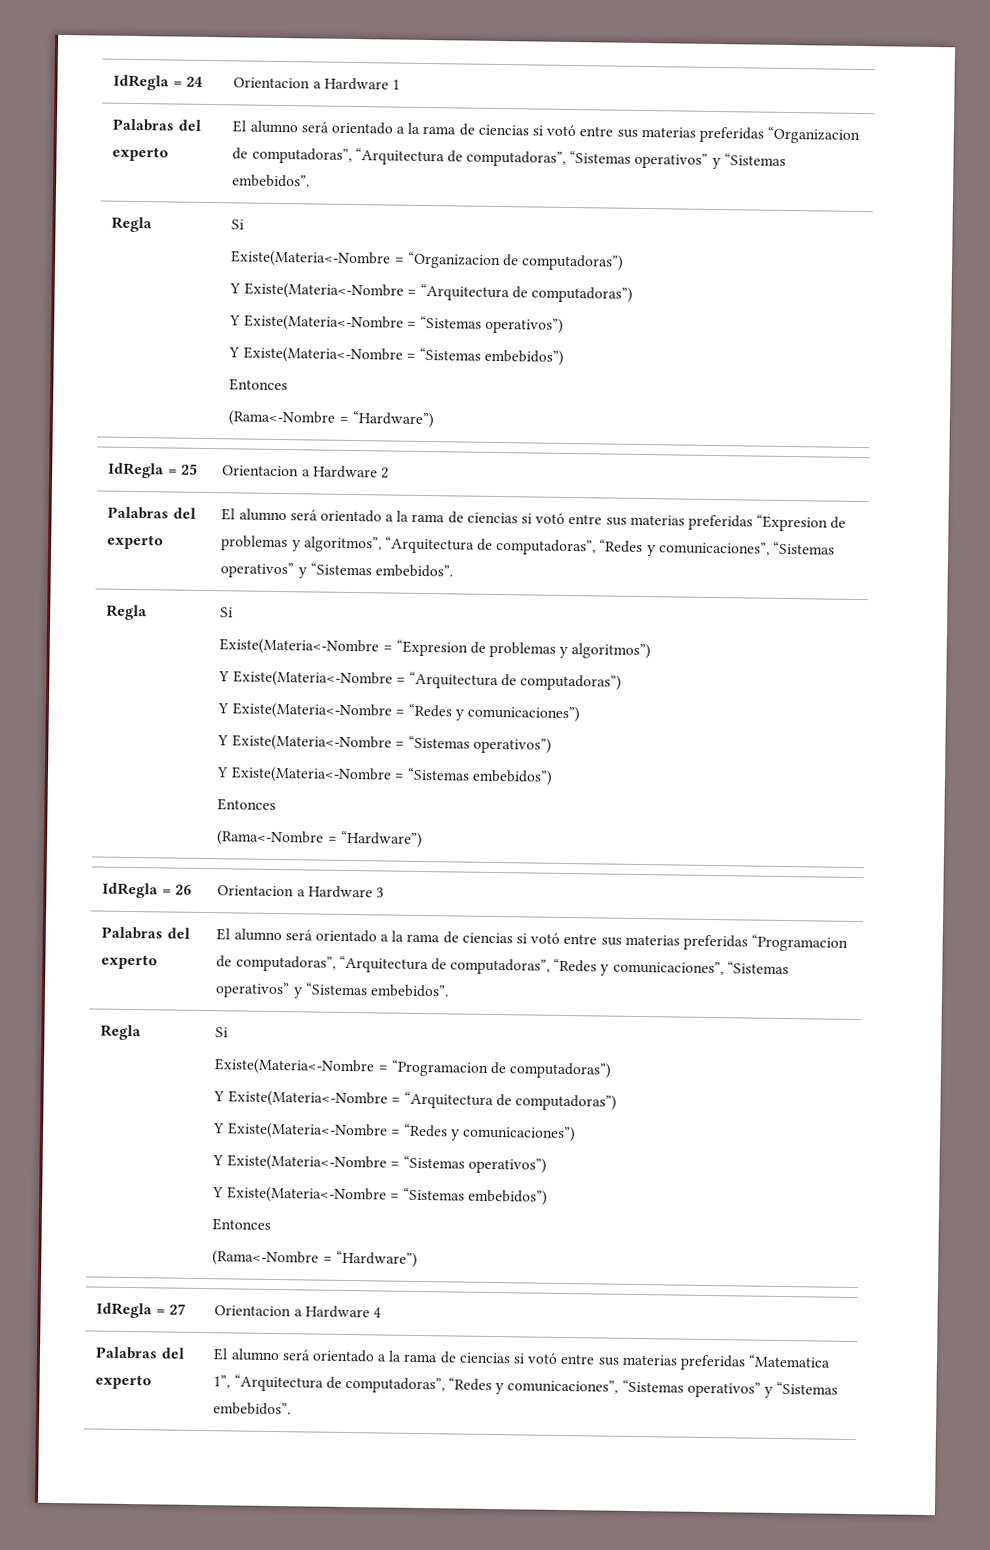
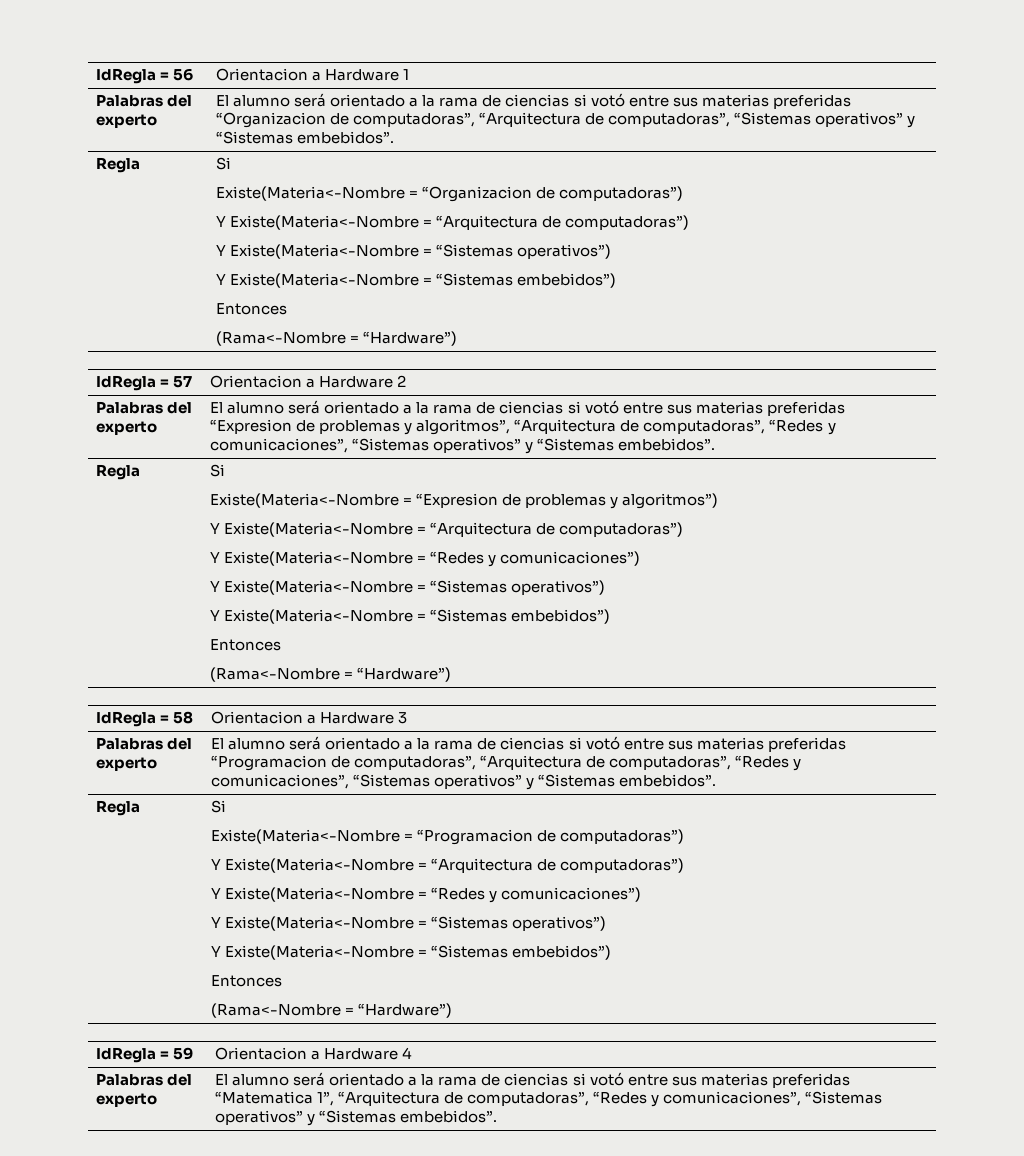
[113,74,203,91] IdRegla = 24 -> [96,68,194,84] IdRegla = 56
[180,463,198,475] 25 -> [173,376,193,388] 57
[174,884,192,895] 26 -> [173,711,194,724] 58
[168,1303,186,1315] 27 -> [173,1047,194,1060] 59

